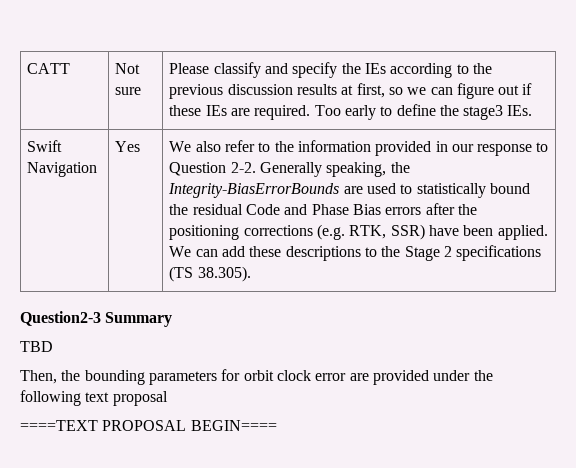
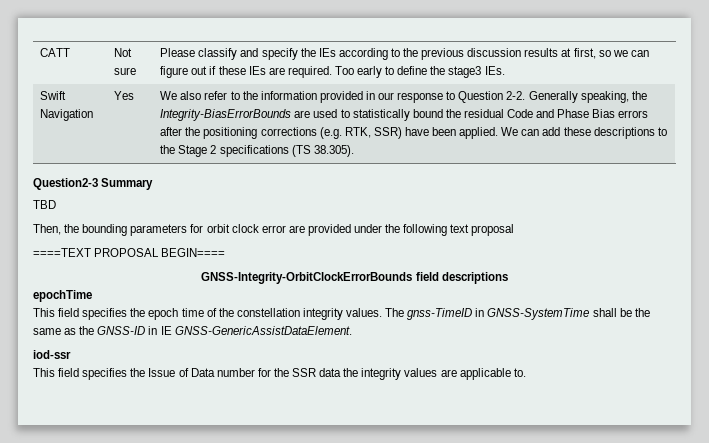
(277, 425) none -> [201,272,508,284] [33,290,92,302] [33,308,650,320] [33,326,352,335] [33,350,71,359] [33,368,526,380] // GNSS-Integrity-OrbitClockErrorBounds field descriptions // epochTime // This field specifies the epoch time of the constellation integrity values. The gnss-TimeID in GNSS-SystemTime shall be the same as the GNSS-ID in IE GNSS-GenericAssistDataElement. // iod-ssr // This field specifies the Issue of Data number for the SSR data the integrity values are applicable to.

